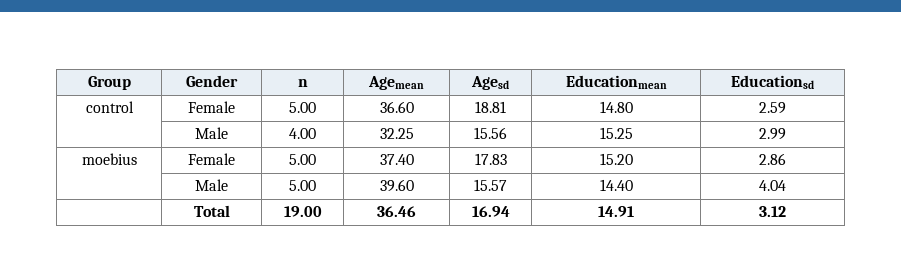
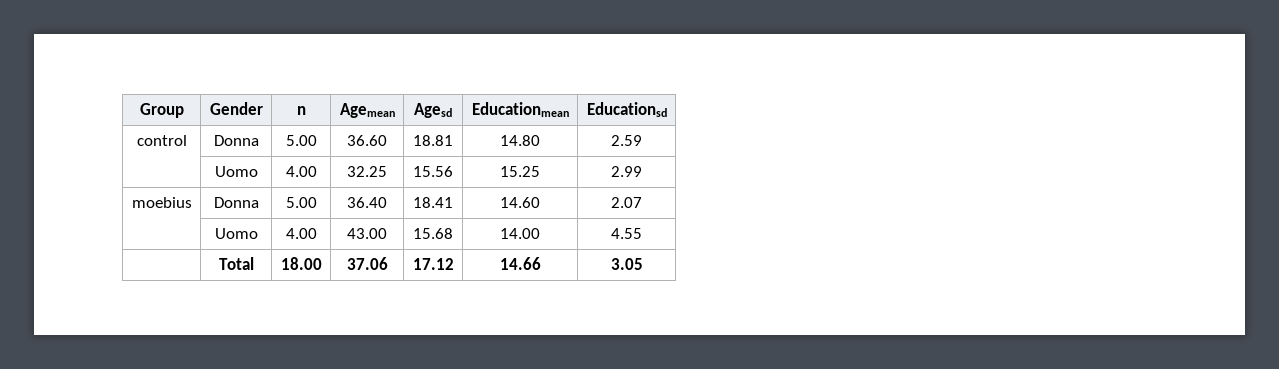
[188,101,235,113] Female -> [213,135,259,146] Donna
[195,127,228,139] Male -> [214,166,258,177] Uomo
[188,153,235,165] [289,154,316,165] [379,154,414,165] [474,153,507,165] [599,153,633,165] [759,153,786,165] [195,179,228,191] [289,180,316,191] [379,179,414,192] [474,179,507,191] [599,179,633,191] [759,180,786,191] [193,205,230,217] [283,206,322,217] [377,206,416,217] [471,206,510,217] [598,206,634,217] [759,206,786,217] Female | 5.00 | 37.40 | 17.83 | 15.20 | 2.86 // | Male | 5.00 | 39.60 | 15.57 | 14.40 | 4.04 // | Total | 19.00 | 36.46 | 16.94 | 14.91 | 3.12 -> [213,197,259,208] [285,197,317,208] [347,197,387,208] [413,197,453,208] [500,197,540,208] [611,197,642,208] [214,228,258,239] [285,228,317,239] [347,228,387,239] [413,228,453,239] [500,228,540,239] [611,228,642,239] [218,257,254,270] [280,257,322,270] [346,257,388,270] [412,258,454,270] [499,257,541,270] [610,258,643,270] Donna | 5.00 | 36.40 | 18.41 | 14.60 | 2.07 // | Uomo | 4.00 | 43.00 | 15.68 | 14.00 | 4.55 // | Total | 18.00 | 37.06 | 17.12 | 14.66 | 3.05

